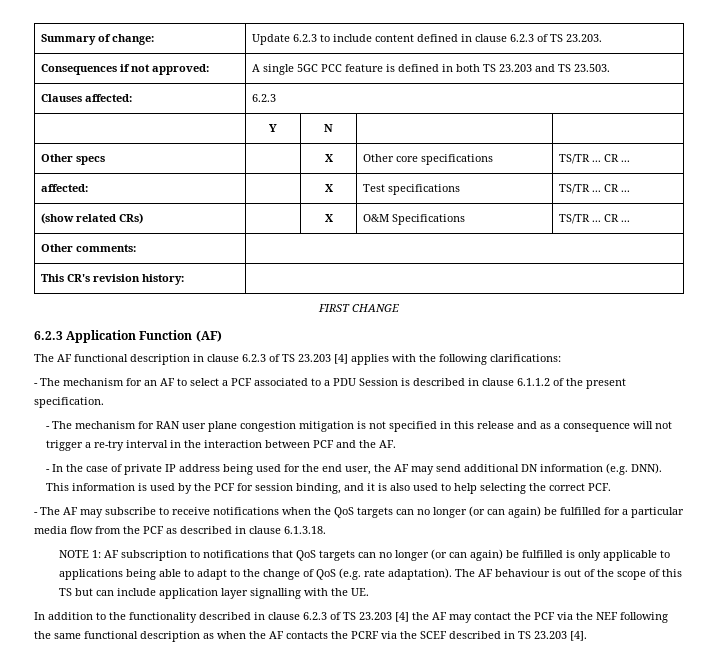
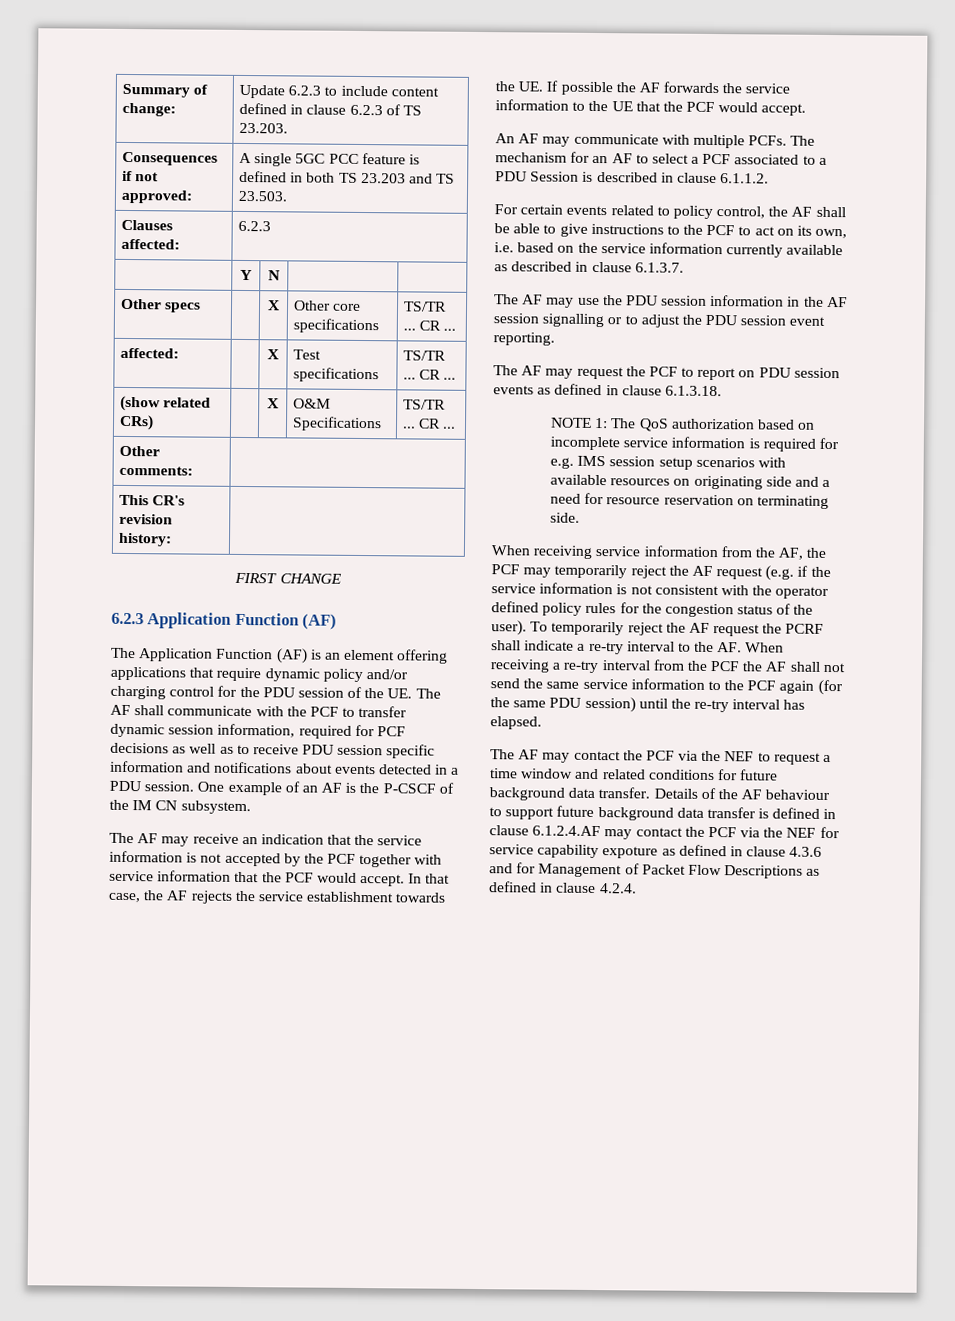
[57,354,561,365] [34,383,38,386] AF functional description in clause 6.2.3 of TS 23.203 [4] applies with the following clarifications: // - -> [138,648,449,664] [110,666,408,683] [110,685,441,700] [110,704,408,718] [110,723,406,739] [110,742,436,759] [110,760,460,775] [109,780,454,796] [109,799,251,815] [109,832,423,847] [109,850,443,868] [109,870,451,887] [108,890,447,904] [495,80,791,96] [495,99,807,116] [495,133,788,149] Application Function (AF) is an element offering applications that require dynamic policy and/or charging control for the PDU session of the UE. The AF shall communicate with the PCF to transfer dynamic session information, required for PCF decisions as well as to receive PDU session specific information and notifications about events detected in a PDU session. One example of an AF is the P-CSCF of the IM CN subsystem. // The AF may receive an indication that the service information is not accepted by the PCF together with service information that the PCF would accept. In that case, the AF rejects the service establishment towards the UE. If possible the AF forwards the service information to the UE that the PCF would accept. // An AF may communicate with multiple PCFs.
[517,378,626,389] [34,397,104,408] [46,421,673,432] [46,440,397,451] [46,463,663,475] [46,483,612,494] [34,506,684,518] [34,526,232,534] 6.1.1.2 of the present specification. // - The mechanism for RAN user plane congestion mitigation is not specified in this release and as a consequence will not trigger a re-try interval in the interaction between PCF and the AF. // - In the case of private IP address being used for the end user, the AF may send additional DN information (e.g. DNN). This information is used by the PCF for session binding, and it is also used to help selecting the correct PCF. // - The AF may subscribe to receive notifications when the QoS targets can no longer (or can again) be fulfilled for a particular media flow from the PCF as described -> [720,173,770,184] [494,204,846,219] [494,223,848,239] [494,242,844,258] [494,261,684,273] [494,294,848,308] [493,313,826,328] [493,332,555,346] [493,365,840,381] [493,383,603,396] 6.1.1.2. // For certain events related to policy control, the AF shall be able to give instructions to the PCF to act on its own, i.e. based on the service information currently available as described in clause 6.1.3.7. // The AF may use the PDU session information in the AF session signalling or to adjust the PDU session event reporting. // The AF may request the PCF to report on PDU session events as defined
[103,549,670,561] [58,568,682,580] [58,588,369,599] [34,612,429,623] AF subscription to notifications that QoS targets can no longer (or can again) be fulfilled is only applicable to applications being able to adapt to the change of QoS (e.g. rate adaptation). The AF behaviour is out of the scope of this TS but can include application layer signalling with the UE. // In addition to the functionality described in clause 6.2.3 of TS 23.203 [4] the -> [610,418,816,432] [550,436,839,452] [550,455,786,470] [550,474,831,490] [550,492,829,509] [550,512,581,523] [491,545,827,560] [491,564,831,581] [491,582,830,600] [491,601,814,618] [491,620,825,637] [491,640,785,655] [490,659,845,674] [490,678,843,696] [490,696,806,713] [490,716,542,730] [490,749,515,760] The QoS authorization based on incomplete service information is required for e.g. IMS session setup scenarios with available resources on originating side and a need for resource reservation on terminating side. // When receiving service information from the AF, the PCF may temporarily reject the AF request (e.g. if the service information is not consistent with the operator defined policy rules for the congestion status of the user). To temporarily reject the AF request the PCRF shall indicate a re-try interval to the AF. When receiving a re-try interval from the PCF the AF shall not send the same service information to the PCF again (for the same PDU session) until the re-try interval has elapsed. // The
[620,612,668,623] [34,631,587,642] following the same functional description as when the AF contacts the PCRF via the SCEF described in TS 23.203 [4]. -> [757,752,832,765] [489,768,779,781] [489,787,831,801] [489,805,837,821] [489,825,840,840] [489,844,823,859] [489,862,821,879] [489,881,637,894] to request a time window and related conditions for future background data transfer. Details of the AF behaviour to support future background data transfer is defined in clause 6.1.2.4.AF may contact the PCF via the NEF for service capability expoture as defined in clause 4.3.6 and for Management of Packet Flow Descriptions as defined in clause 4.2.4.

